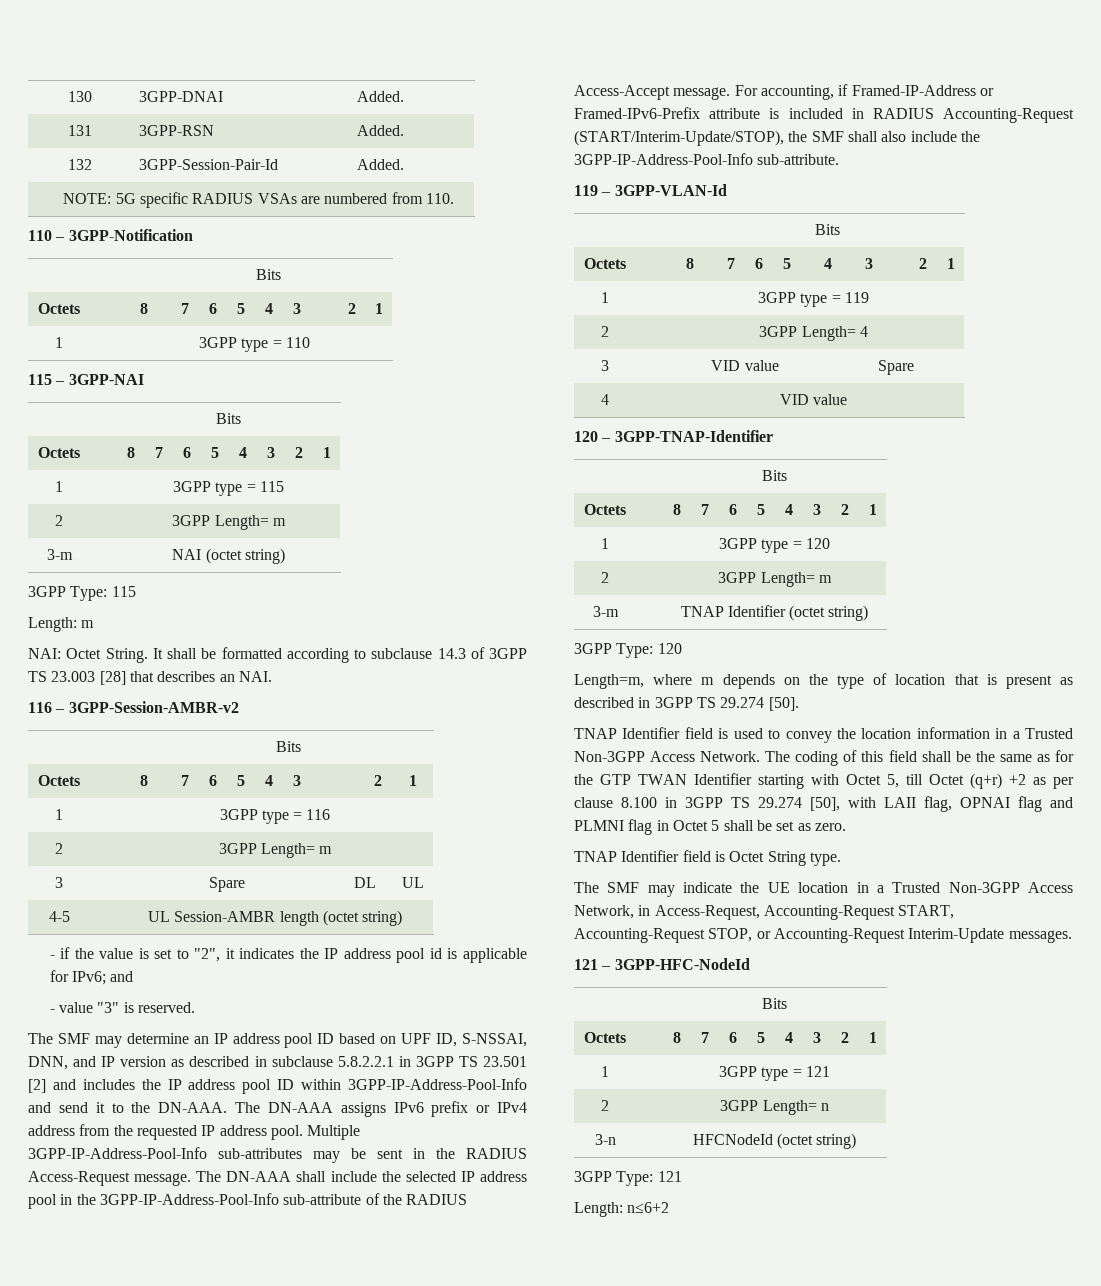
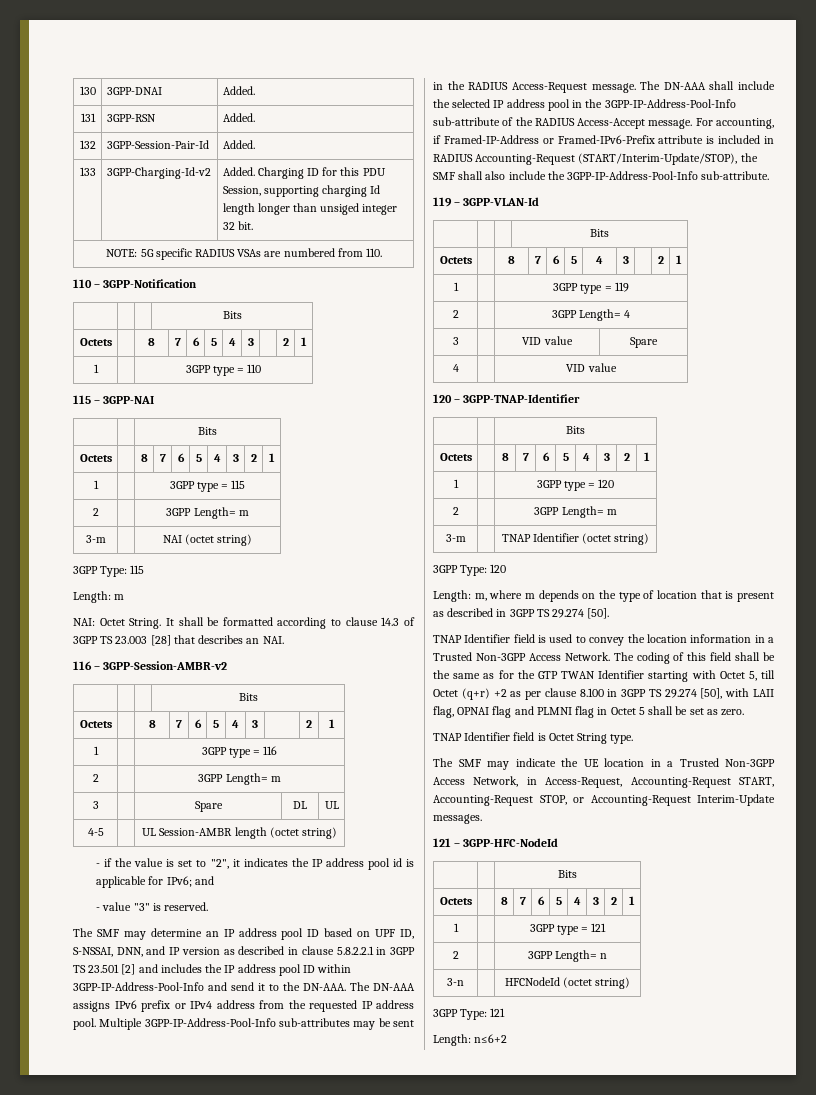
(405, 164) none -> [79,167,96,176] [106,167,211,179] [222,167,386,179] [222,185,381,197] [222,203,398,215] [222,221,253,230] // 133 | 3GPP-Charging-Id-v2 | Added. Charging ID for this PDU Session, supporting charging Id length longer than unsiged integer 32 bit.
[371,648,433,659] subclause -> [345,617,378,626] clause
[271,1056,333,1067] subclause -> [301,946,334,955] clause
[574,674,644,689] Length=m, -> [433,590,487,602] Length: m,

